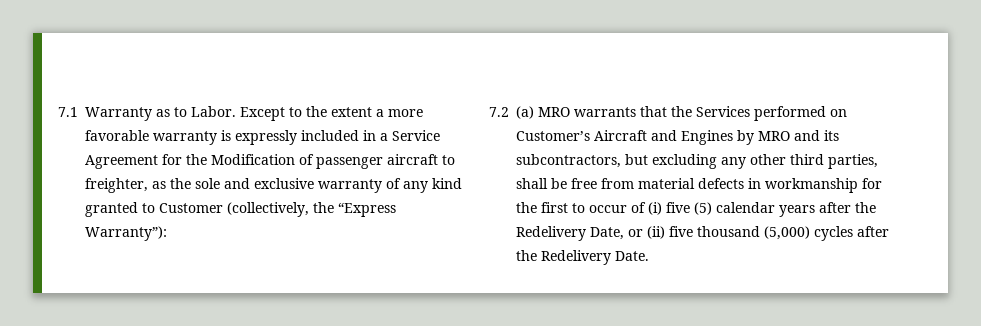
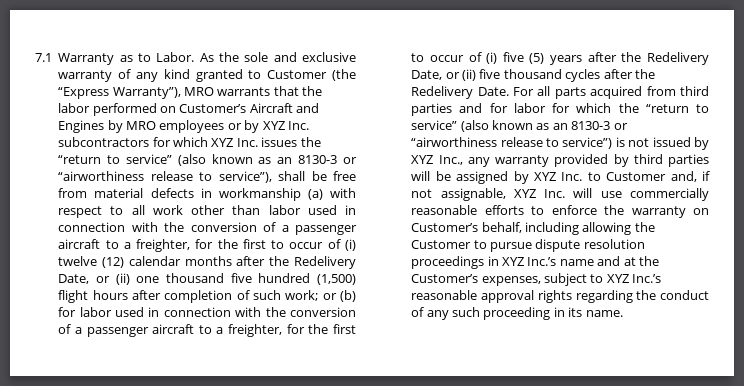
[240,106,423,121] [85,130,440,145] [85,154,455,169] [85,178,166,193] Except to the extent a more favorable warranty is expressly included in a Service Agreement for the Modification of passenger aircraft to freighter, as -> [199,53,214,62] As
[227,202,396,217] [85,226,167,241] [489,106,534,119] (collectively, the “Express Warranty”): // 7.2 (a) -> [332,69,356,81] [58,87,181,99] (the “Express Warranty”),
[696,106,750,117] Services -> [58,103,91,113] labor
[794,130,839,141] [516,154,878,169] and its subcontractors, but excluding any other third parties, -> [159,120,309,133] [58,137,321,147] [58,154,357,166] [58,171,272,183] employees or by XYZ Inc. subcontractors for which XYZ Inc. issues the “return to service” (also known as an 8130-3 or “airworthiness release to service”),
(858, 185) none -> [307,188,356,200] [58,205,356,218] [58,222,357,235] [58,239,356,252] [58,256,356,269] [58,273,356,285] [58,290,356,303] [58,307,356,317] [58,324,283,337] (a) with respect to all work other than labor used in connection with the conversion of a passenger aircraft to a freighter, for the first to occur of (i) twelve (12) calendar months after the Redelivery Date, or (ii) one thousand five hundred (1,500) flight hours after completion of such work; or (b) for labor used in connection with the conversion of a passenger aircraft to a freighter,
[716,202,775,213] calendar -> (545, 58) none
[764,226,810,240] (5,000) -> (562, 74) none
(649, 256) none -> [513,86,709,99] [411,103,709,116] [411,120,628,132] [411,137,709,150] [411,154,709,167] [411,171,710,184] [411,188,709,201] [411,205,709,218] [411,222,655,235] [411,239,645,252] [411,256,659,269] [411,273,662,286] [411,290,709,303] [411,307,623,320] For all parts acquired from third parties and for labor for which the “return to service” (also known as an 8130-3 or “airworthiness release to service”) is not issued by XYZ Inc., any warranty provided by third parties will be assigned by XYZ Inc. to Customer and, if not assignable, XYZ Inc. will use commercially reasonable efforts to enforce the warranty on Customer’s behalf, including allowing the Customer to pursue dispute resolution proceedings in XYZ Inc.’s name and at the Customer’s expenses, subject to XYZ Inc.’s reasonable approval rights regarding the conduct of any such proceeding in its name.

